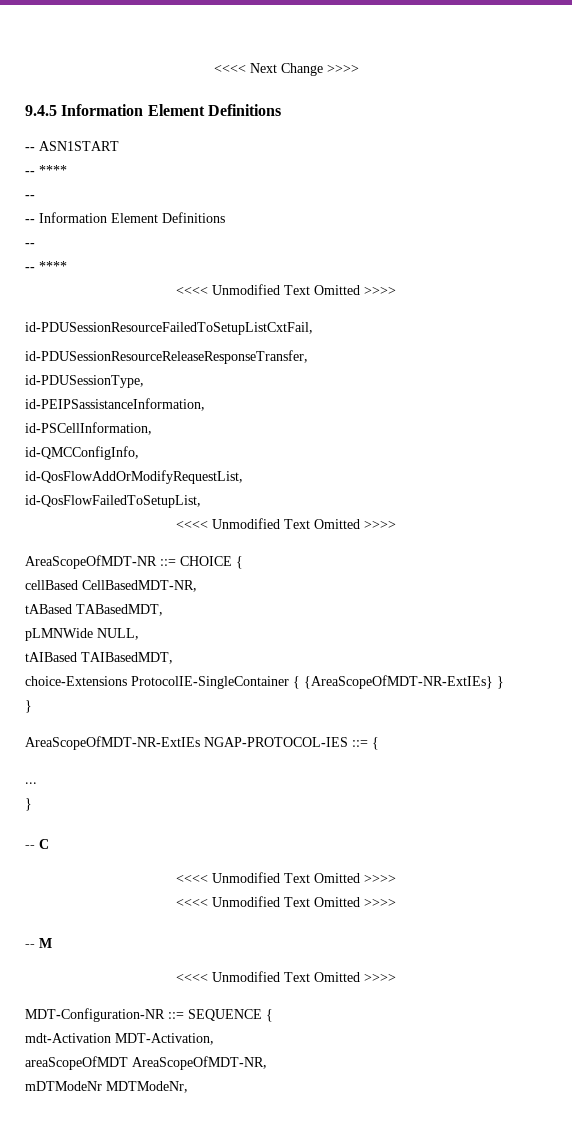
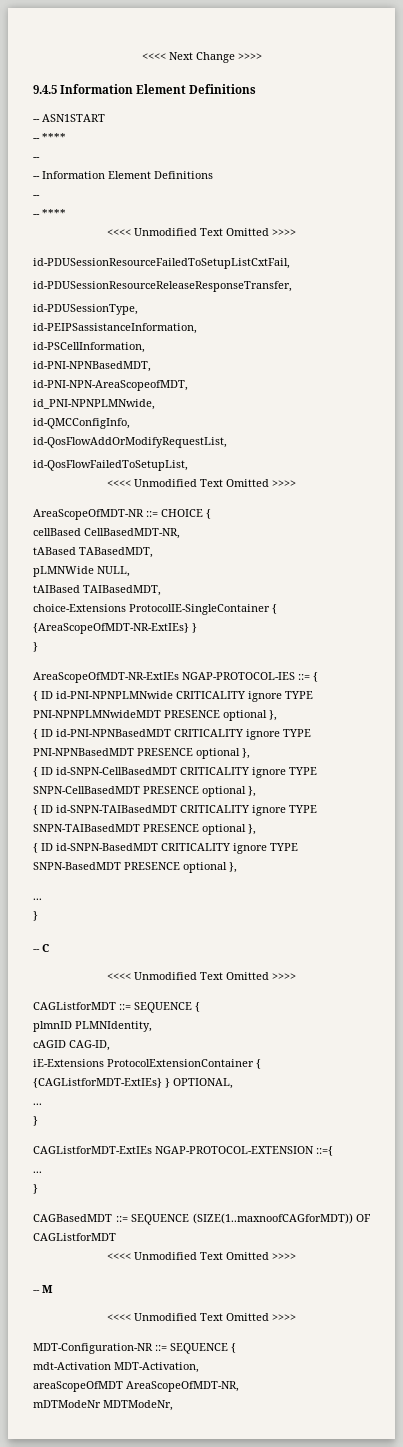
(152, 428) none -> [33,361,151,372] [33,380,188,391] [33,399,155,410] // id-PNI-NPNBasedMDT, // id-PNI-NPN-AreaScopeofMDT, // id_PNI-NPNPLMNwide,
(379, 743) none -> [33,691,313,702] [33,710,277,721] [33,729,311,740] [33,748,250,759] [33,767,317,778] [33,786,256,797] [33,805,317,816] [33,824,256,835] [33,843,298,854] [33,862,237,873] // { ID id-PNI-NPNPLMNwide CRITICALITY ignore TYPE PNI-NPNPLMNwideMDT PRESENCE optional }, // { ID id-PNI-NPNBasedMDT CRITICALITY ignore TYPE PNI-NPNBasedMDT PRESENCE optional }, // { ID id-SNPN-CellBasedMDT CRITICALITY ignore TYPE SNPN-CellBasedMDT PRESENCE optional }, // { ID id-SNPN-TAIBasedMDT CRITICALITY ignore TYPE SNPN-TAIBasedMDT PRESENCE optional }, // { ID id-SNPN-BasedMDT CRITICALITY ignore TYPE SNPN-BasedMDT PRESENCE optional },
(396, 878) none -> [33,1002,200,1013] [33,1021,152,1032] [33,1040,110,1051] [33,1059,261,1069] [33,1078,233,1089] [33,1103,42,1105] [33,1116,38,1126] [33,1146,333,1156] [33,1171,42,1173] [33,1184,38,1194] [33,1213,371,1225] [33,1233,116,1241] // CAGListforMDT ::= SEQUENCE { // plmnID PLMNIdentity, // cAGID CAG-ID, // iE-Extensions ProtocolExtensionContainer { {CAGListforMDT-ExtIEs} } OPTIONAL, // ... // } // CAGListforMDT-ExtIEs NGAP-PROTOCOL-EXTENSION ::={ // ... // } // CAGBasedMDT ::= SEQUENCE (SIZE(1..maxnoofCAGforMDT)) OF CAGListforMDT

